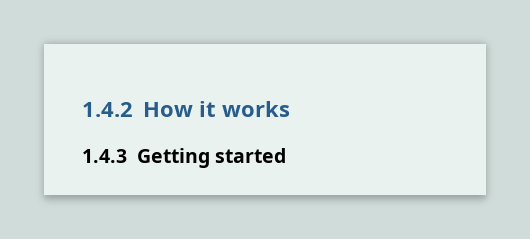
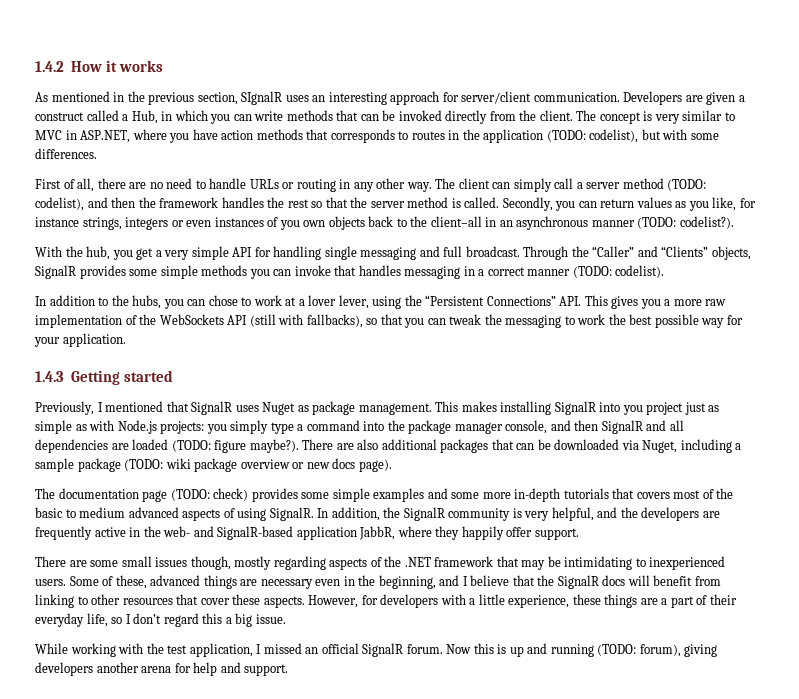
[82,148,287,168] 1.4.3 Getting started -> [35,91,745,105] [35,110,735,124] [35,129,719,143] [35,148,97,159] [35,178,707,192] [35,197,756,211] [35,216,734,230] [35,246,751,260] [35,265,665,279] [35,295,727,309] [35,314,743,328] [34,333,126,347] [35,370,173,385] [35,401,720,415] [35,420,684,434] [35,439,742,453] [35,458,392,472] [35,488,734,502] [35,507,720,521] [35,526,579,540] [35,556,726,570] [35,575,721,589] [35,594,737,608] [35,613,286,627] [35,643,718,657] [35,662,289,676] As mentioned in the previous section, SIgnalR uses an interesting approach for server/client communication. Developers are given a construct called a Hub, in which you can write methods that can be invoked directly from the client. The concept is very similar to MVC in ASP.NET, where you have action methods that corresponds to routes in the application (TODO: codelist), but with some differences. // First of all, there are no need to handle URLs or routing in any other way. The client can simply call a server method (TODO: codelist), and then the framework handles the rest so that the server method is called. Secondly, you can return values as you like, for instance strings, integers or even instances of you own objects back to the client–all in an asynchronous manner (TODO: codelist?). // With the hub, you get a very simple API for handling single messaging and full broadcast. Through the “Caller” and “Clients” objects, SignalR provides some simple methods you can invoke that handles messaging in a correct manner (TODO: codelist). // In addition to the hubs, you can chose to work at a lover lever, using the “Persistent Connections” API. This gives you a more raw implementation of the WebSockets API (still with fallbacks), so that you can tweak the messaging to work the best possible way for your application. // 1.4.3 Getting started // Previously, I mentioned that SignalR uses Nuget as package management. This makes installing SignalR into you project just as simple as with Node.js projects: you simply type a command into the package manager console, and then SignalR and all dependencies are loaded (TODO: figure maybe?). There are also additional packages that can be downloaded via Nuget, including a sample package (TODO: wiki package overview or new docs page). // The documentation page (TODO: check) provides some simple examples and some more in-depth tutorials that covers most of the basic to medium advanced aspects of using SignalR. In addition, the SignalR community is very helpful, and the developers are frequently active in the web- and SignalR-based application JabbR, where they happily offer support. // There are some small issues though, mostly regarding aspects of the .NET framework that may be intimidating to inexperienced users. Some of these, advanced things are necessary even in the beginning, and I believe that the SignalR docs will benefit from linking to other resources that cover these aspects. However, for developers with a little experience, these things are a part of their everyday life, so I don’t regard this a big issue. // While working with the test application, I missed an official SignalR forum. Now this is up and running (TODO: forum), giving developers another arena for help and support.

